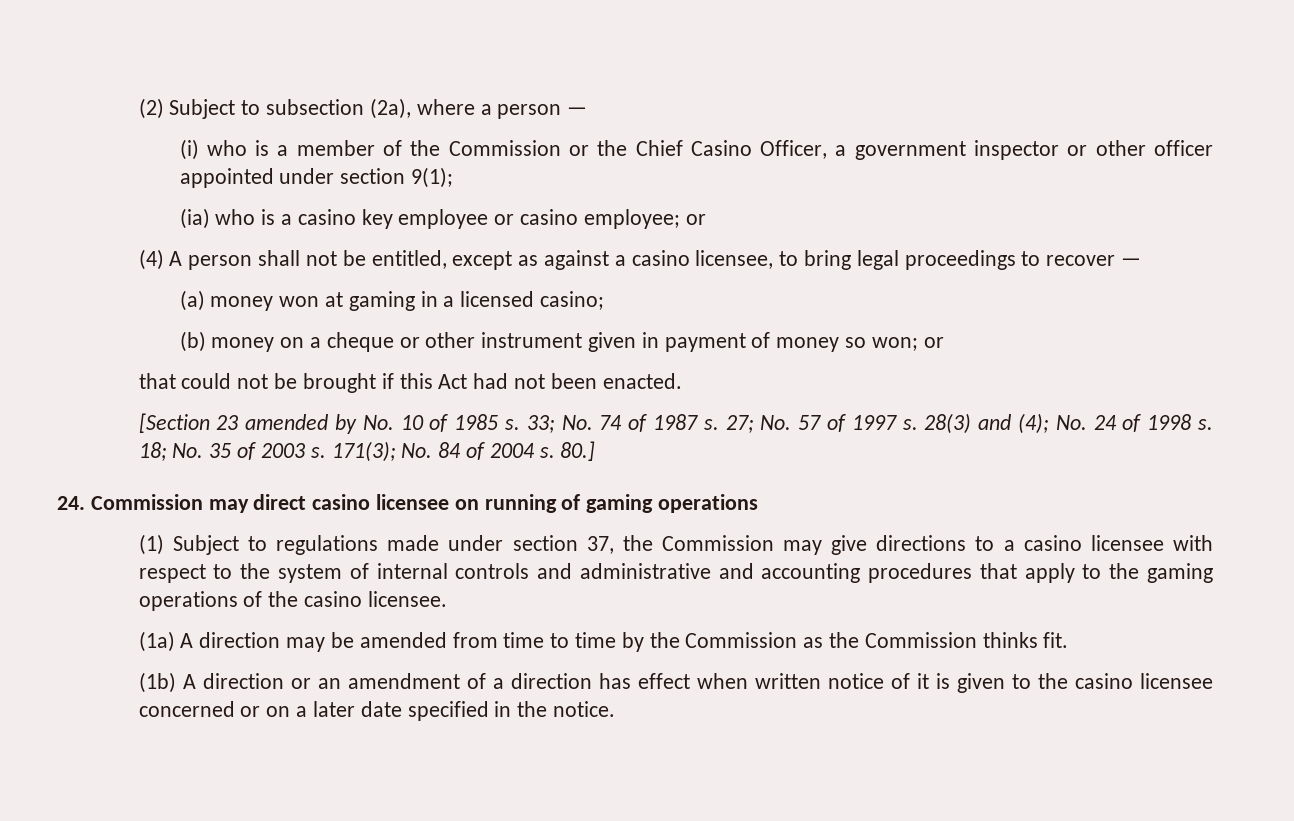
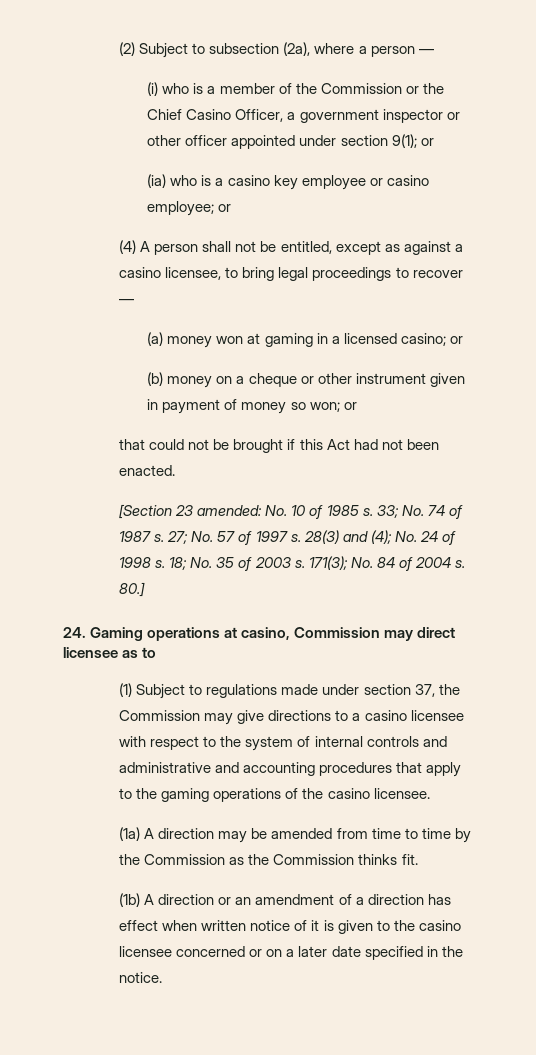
(453, 177) none -> [420,138,434,146] or
(604, 300) none -> [449,336,463,344] or
[245,414,358,434] amended by -> [197,505,263,516] amended:
[90,494,759,513] Commission may direct casino licensee on running of gaming operations -> [90,627,456,641] [63,647,157,658] Gaming operations at casino, Commission may direct licensee as to

